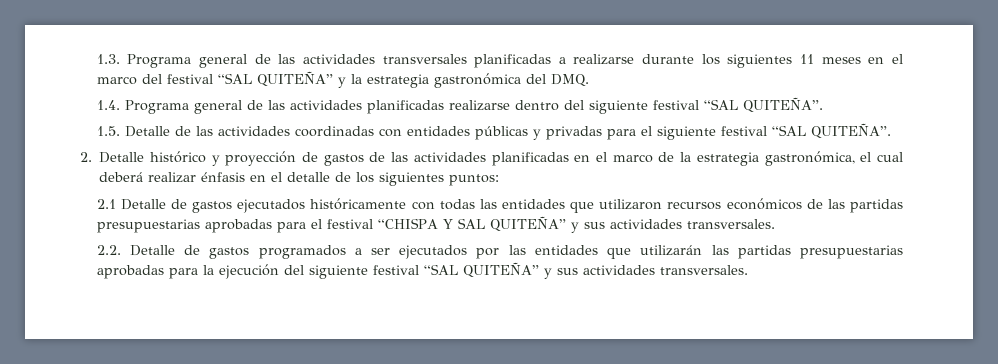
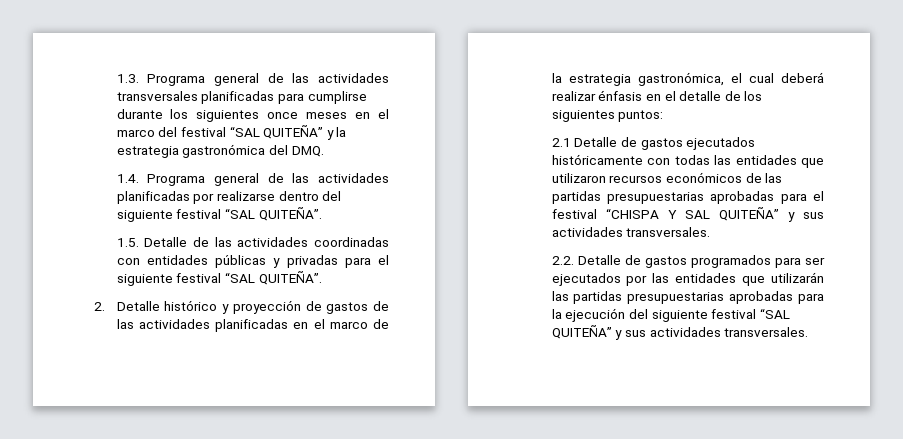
[558,54,635,65] a realizarse -> [277,91,367,104] para cumplirse
[800,54,815,64] 11 -> [267,112,299,119] once
(444, 107) none -> [193,193,215,204] por
[354,248,362,255] a -> [774,257,801,268] para

